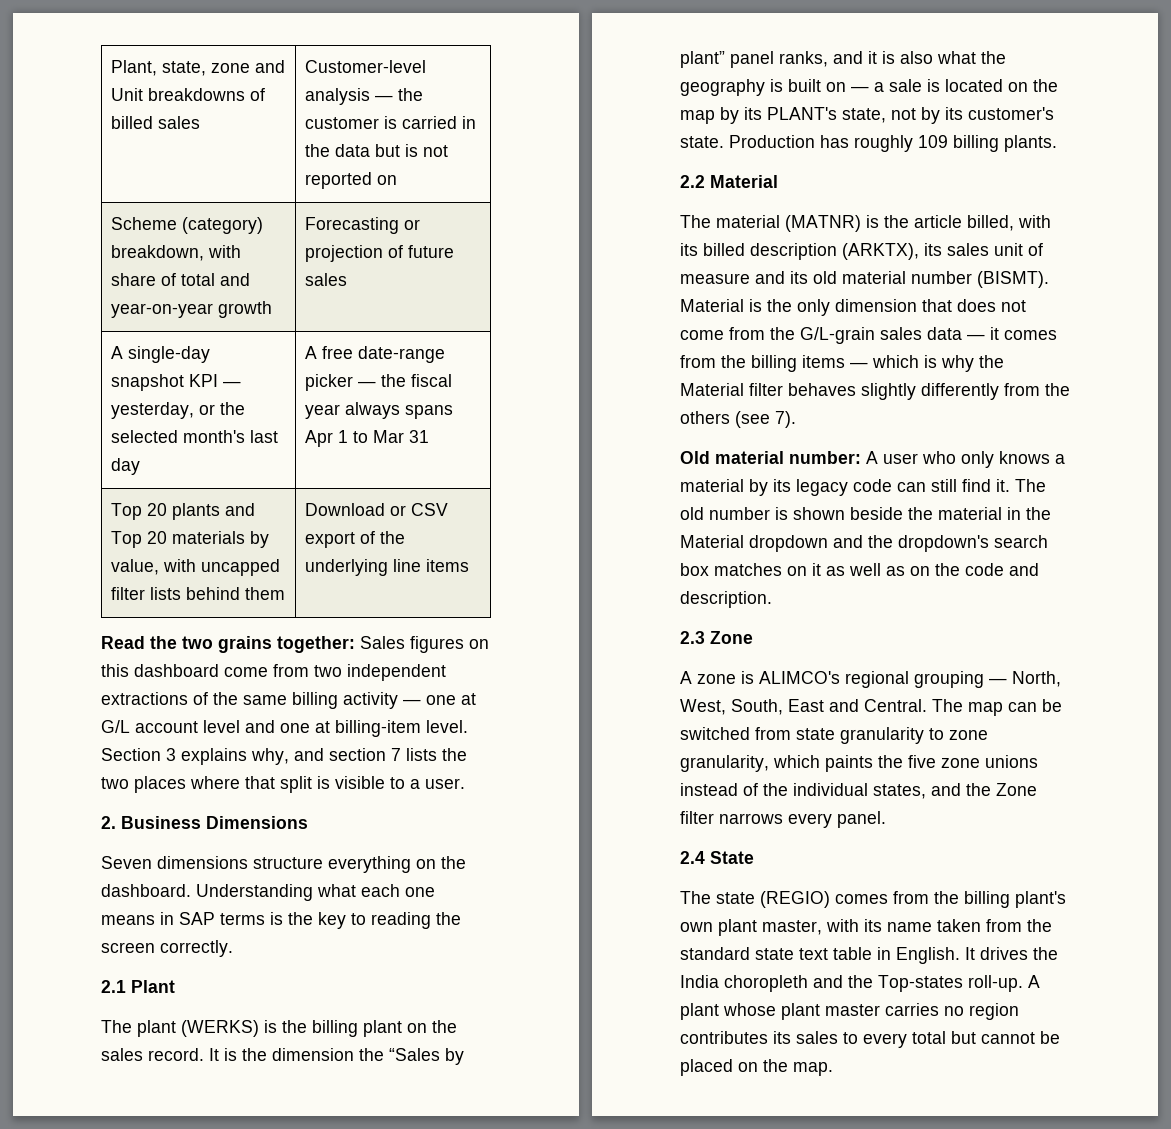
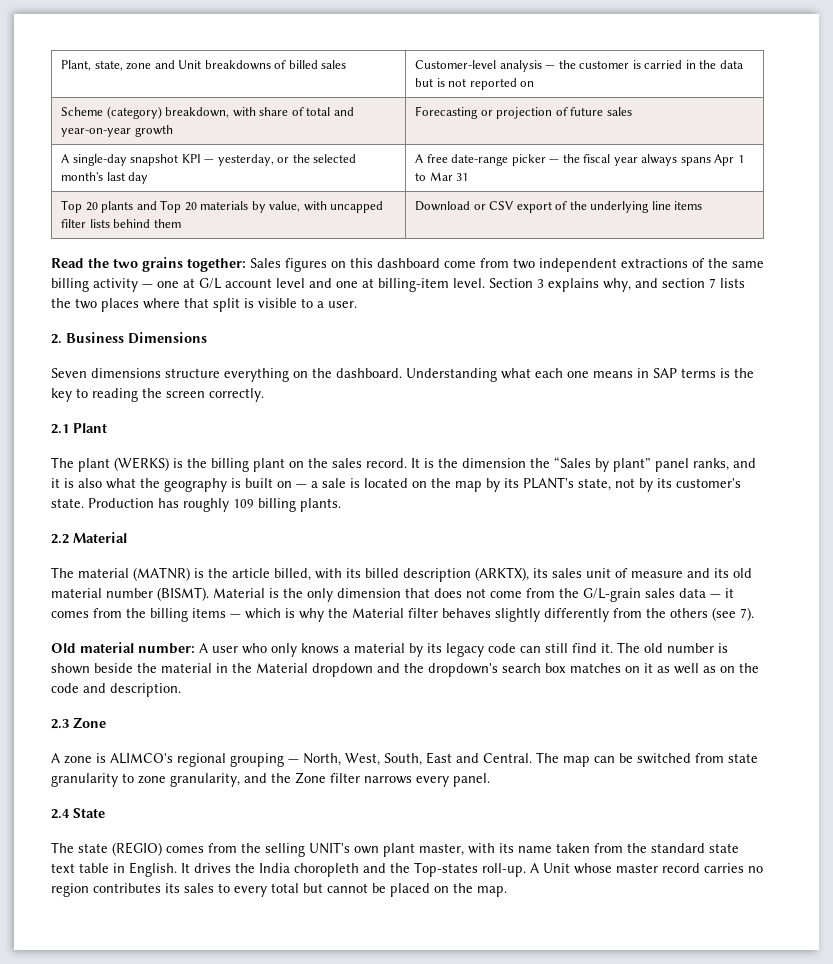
[773,755,1038,772] [680,783,926,799] which paints the five zone unions instead of the individual states, -> (240, 780) none
[964,891,1066,908] billing plant's -> [265,842,350,857] selling UNIT's
[680,1003,880,1020] plant whose plant master -> [543,863,700,874] Unit whose master record

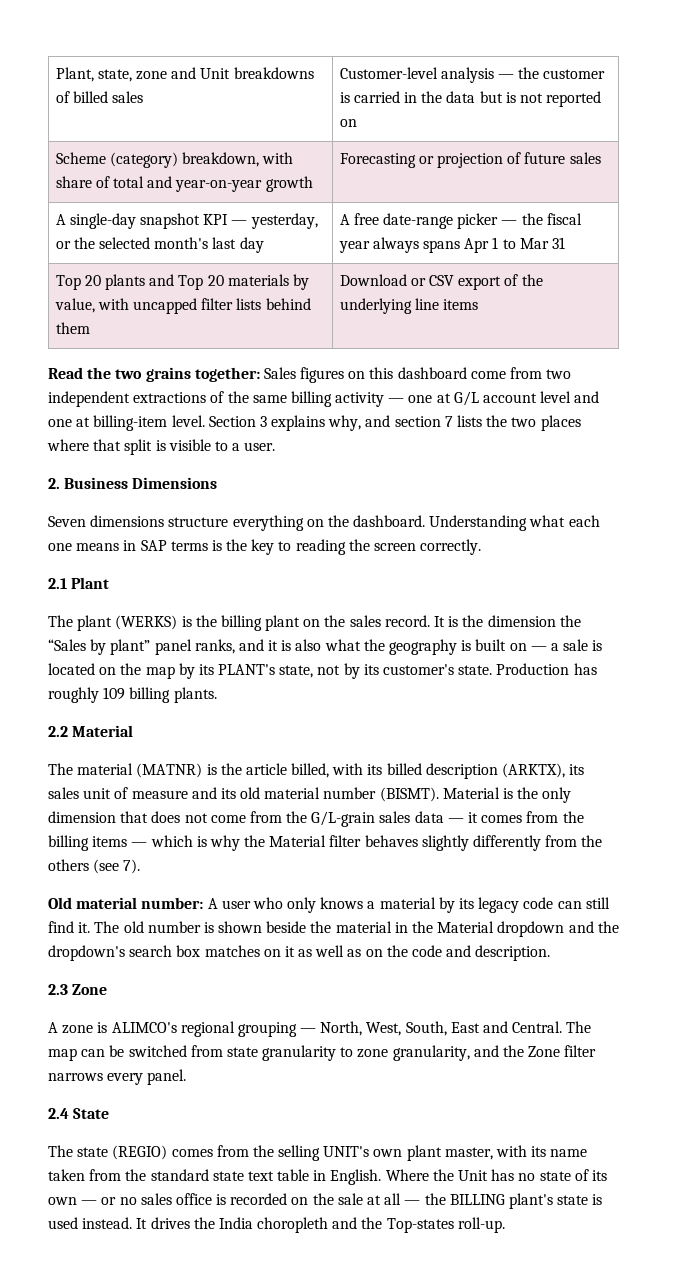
(177, 869) none -> [385,1169,607,1181] [48,1193,603,1209] [48,1217,133,1229] Where the Unit has no state of its own — or no sales office is recorded on the sale at all — the BILLING plant's state is used instead.
[530,863,763,874] [51,883,507,897] A Unit whose master record carries no region contributes its sales to every total but cannot be placed on the map. -> (505, 1225) none

